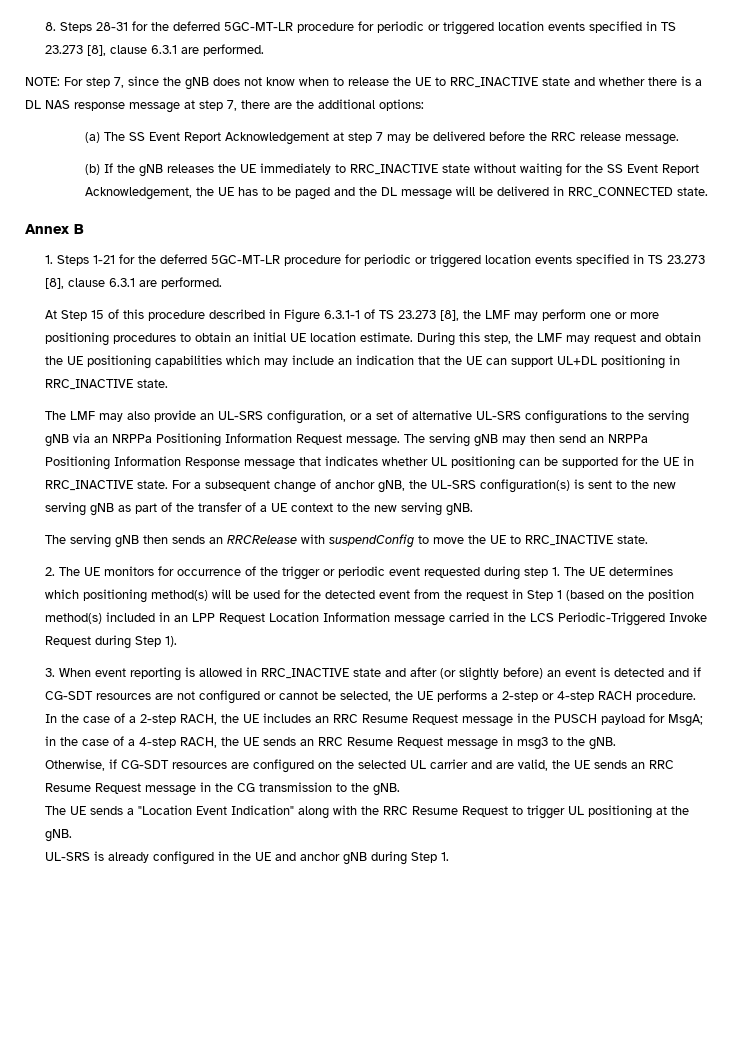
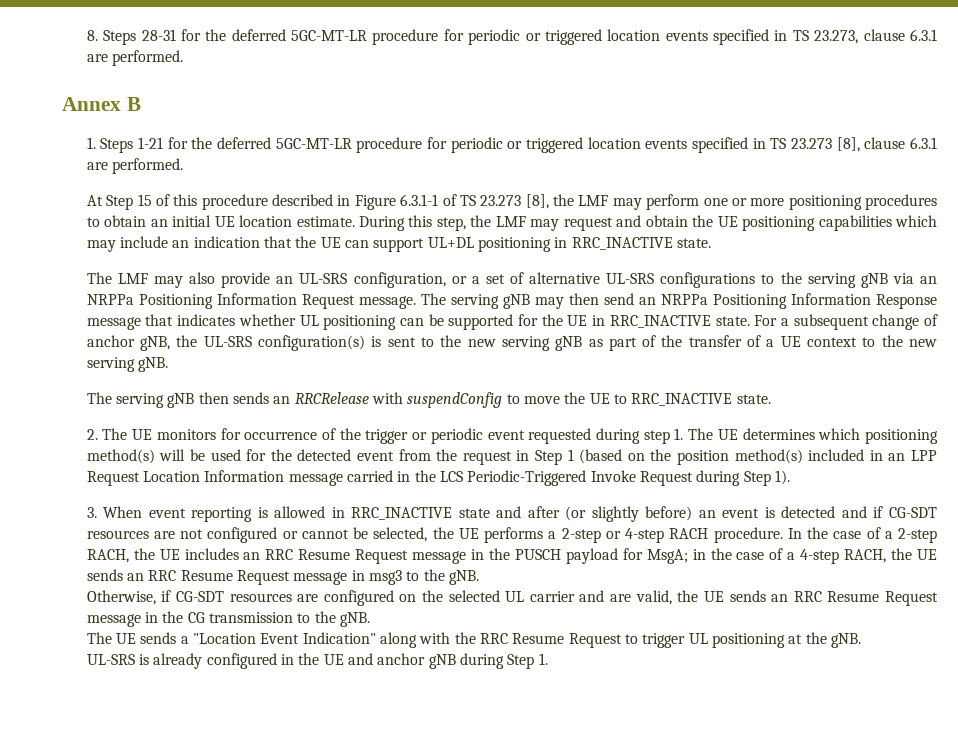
[44,44,264,56] [25,76,702,90] [25,99,424,113] [84,131,679,145] [84,163,699,177] [84,186,708,200] 23.273 [8], clause 6.3.1 are performed. // NOTE: For step 7, since the gNB does not know when to release the UE to RRC_INACTIVE state and whether there is a DL NAS response message at step 7, there are the additional options: // (a) The SS Event Report Acknowledgement at step 7 may be delivered before the RRC release message. // (b) If the gNB releases the UE immediately to RRC_INACTIVE state without waiting for the SS Event Report Acknowledgement, the UE has to be paged and the DL message will be delivered in RRC_CONNECTED state. -> [814,29,937,44] [86,50,184,66] 23.273, clause 6.3.1 are performed.

